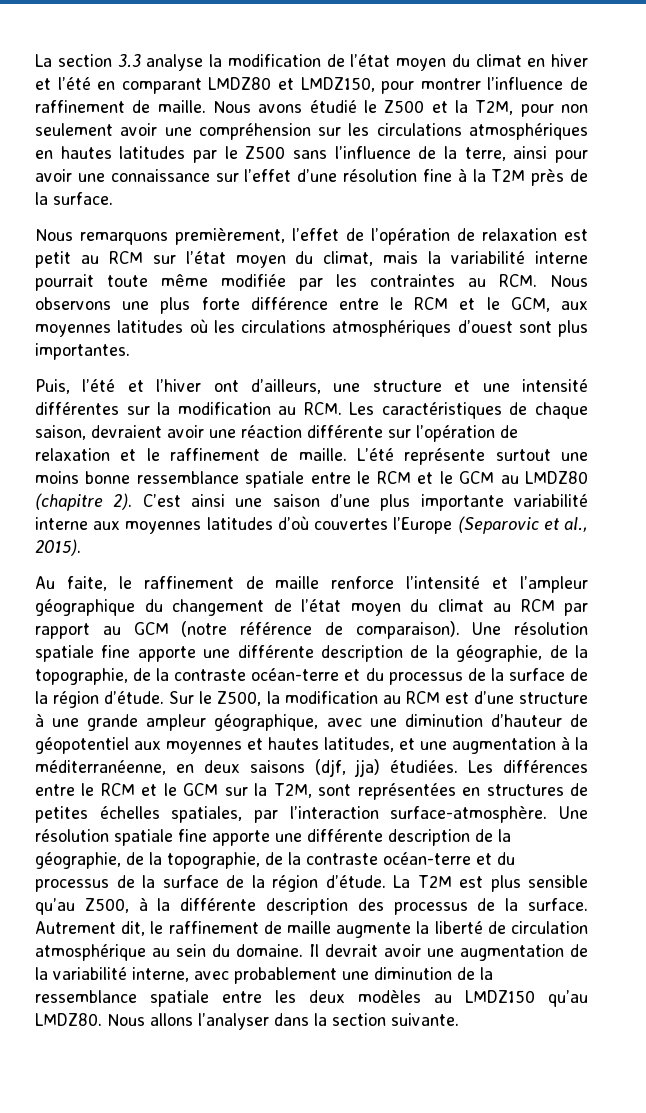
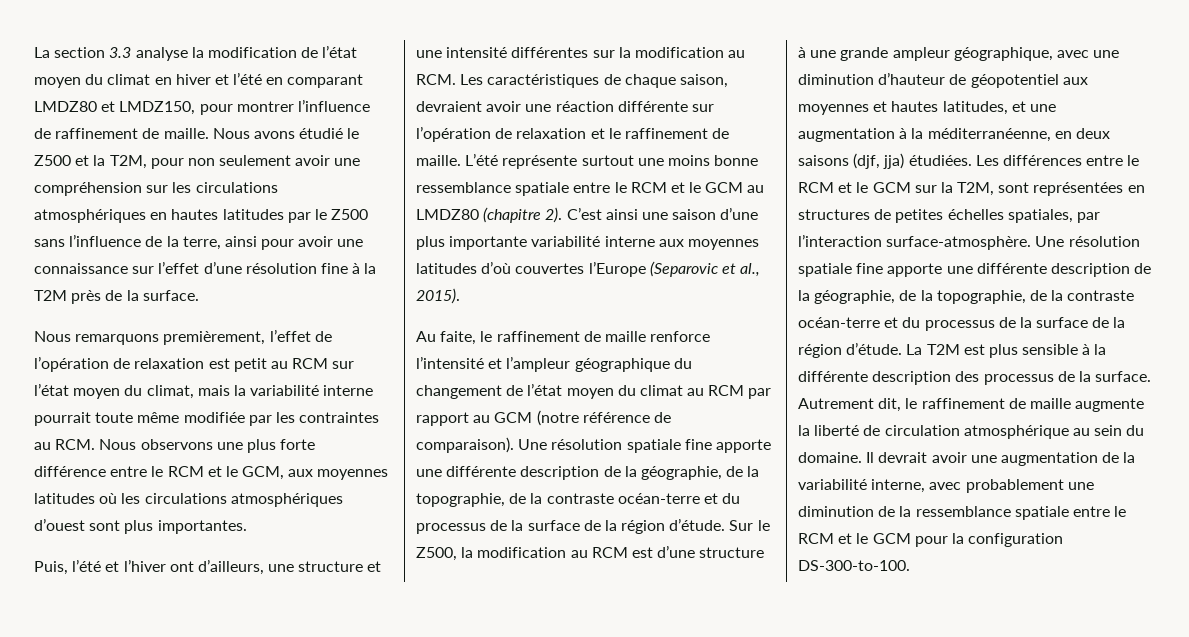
[35,898,129,915] qu’au Z500, -> (1079, 349) none
[275,990,588,1007] [35,1013,459,1030] les deux modèles au LMDZ150 qu’au LMDZ80. Nous allons l’analyser dans la section suivante. -> [1114,506,1127,517] [798,533,1064,547] [798,560,910,571] le RCM et le GCM pour la configuration DS-300-to-100.

